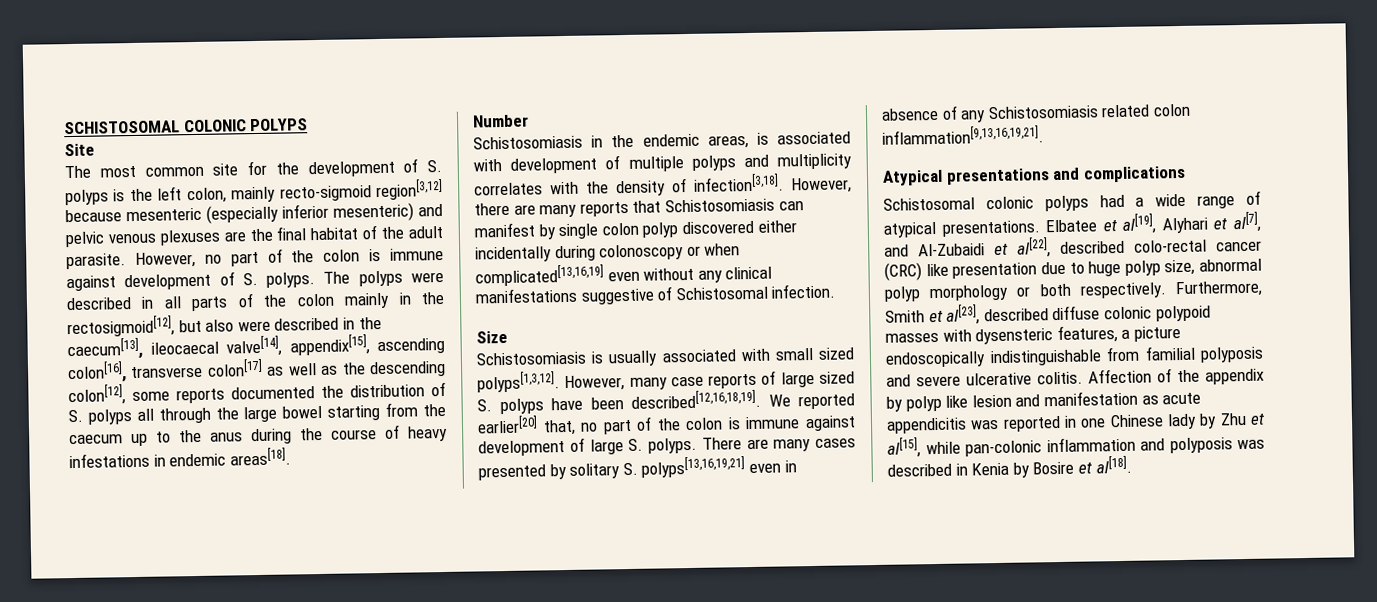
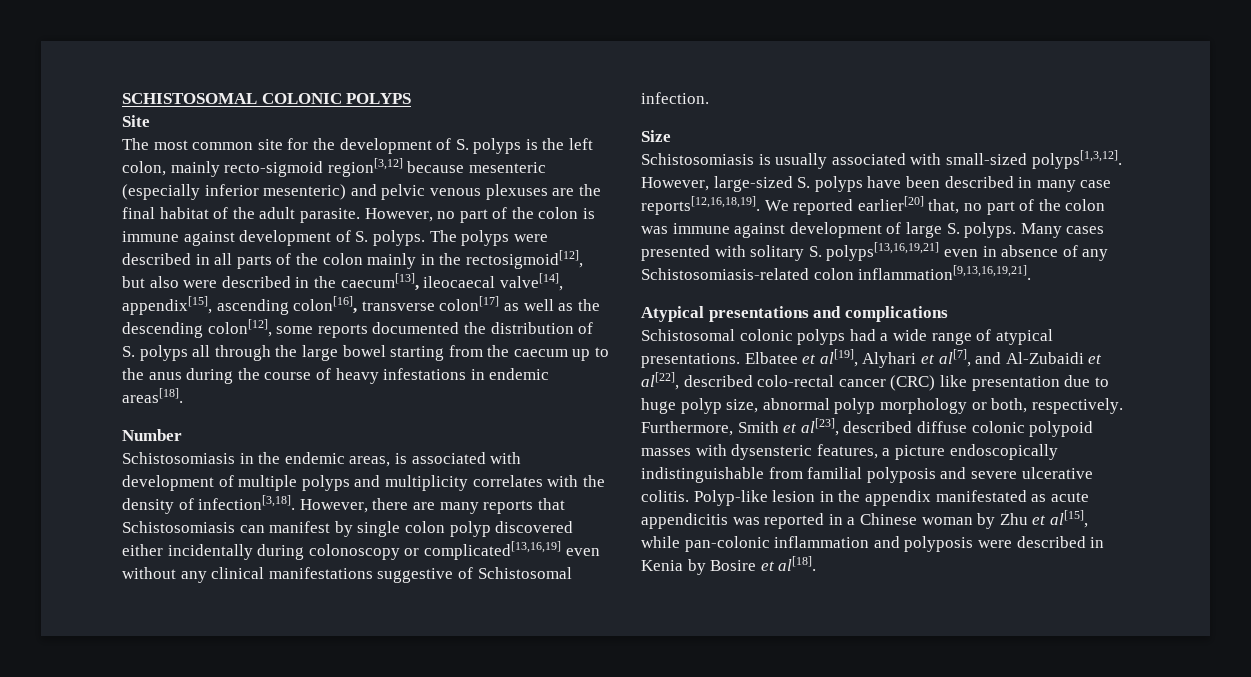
[704,243,741,256] when -> (420, 552) none
[774,347,854,361] [477,370,855,393] [477,389,761,415] small sized polyps[1,3,12]. However, many case reports of large sized S. polyps have been described[12,16,18,19]. -> [945,150,1122,169] [641,176,1112,192] [641,196,760,215] small-sized polyps[1,3,12]. However, large-sized S. polyps have been described in many case reports[12,16,18,19].
[727,417,741,430] is -> [641,226,668,234] was
[701,437,812,452] There are many -> [1020,223,1062,238] Many
[549,463,567,480] by -> [714,245,746,257] with
[987,104,1151,120] Schistosomiasis related -> [641,268,809,280] Schistosomiasis-related
[1039,283,1071,297] both -> [991,398,1028,413] both,
[1088,368,1264,385] [886,390,1138,412] Affection of the appendix by polyp like lesion and manifestation -> [693,490,1027,506] Polyp-like lesion in the appendix manifestated
[1080,413,1197,430] one Chinese lady -> [847,513,973,525] a Chinese woman
[1237,439,1265,450] was -> [977,540,1012,548] were

